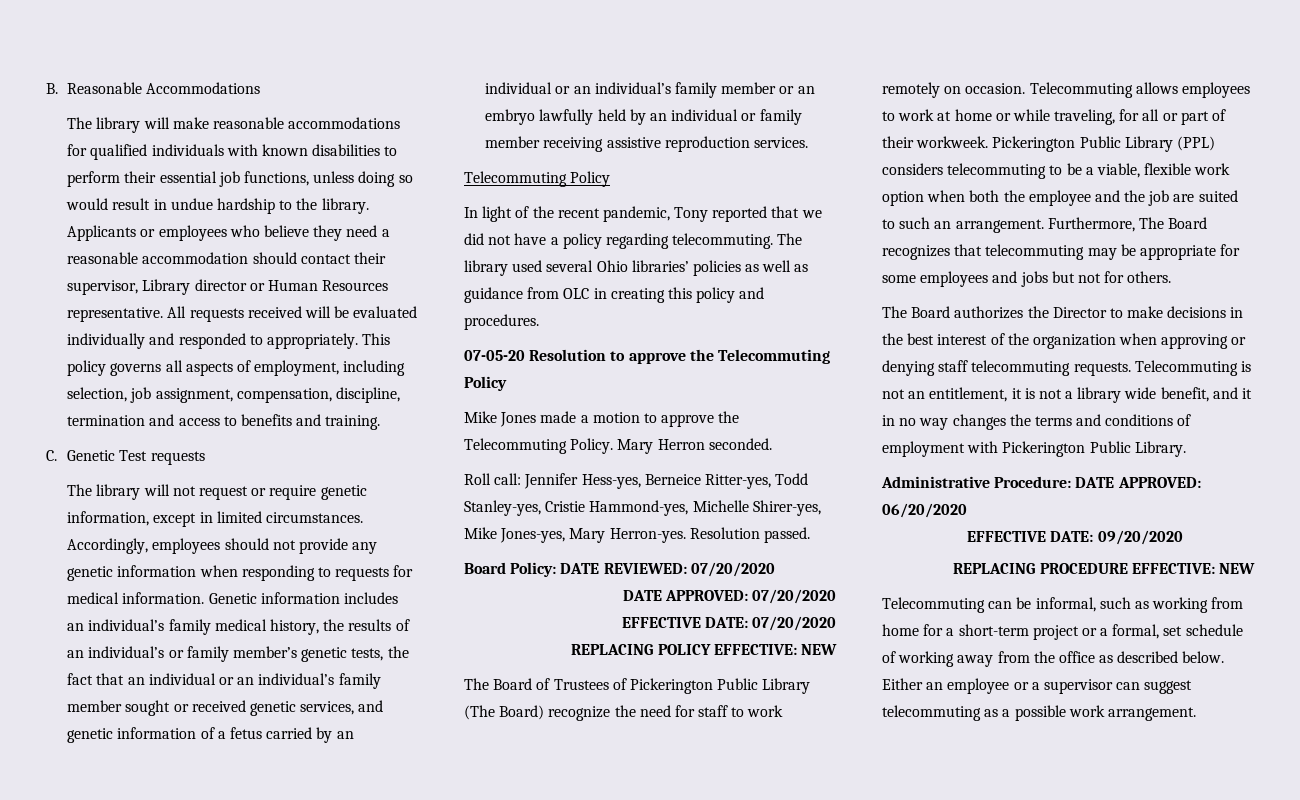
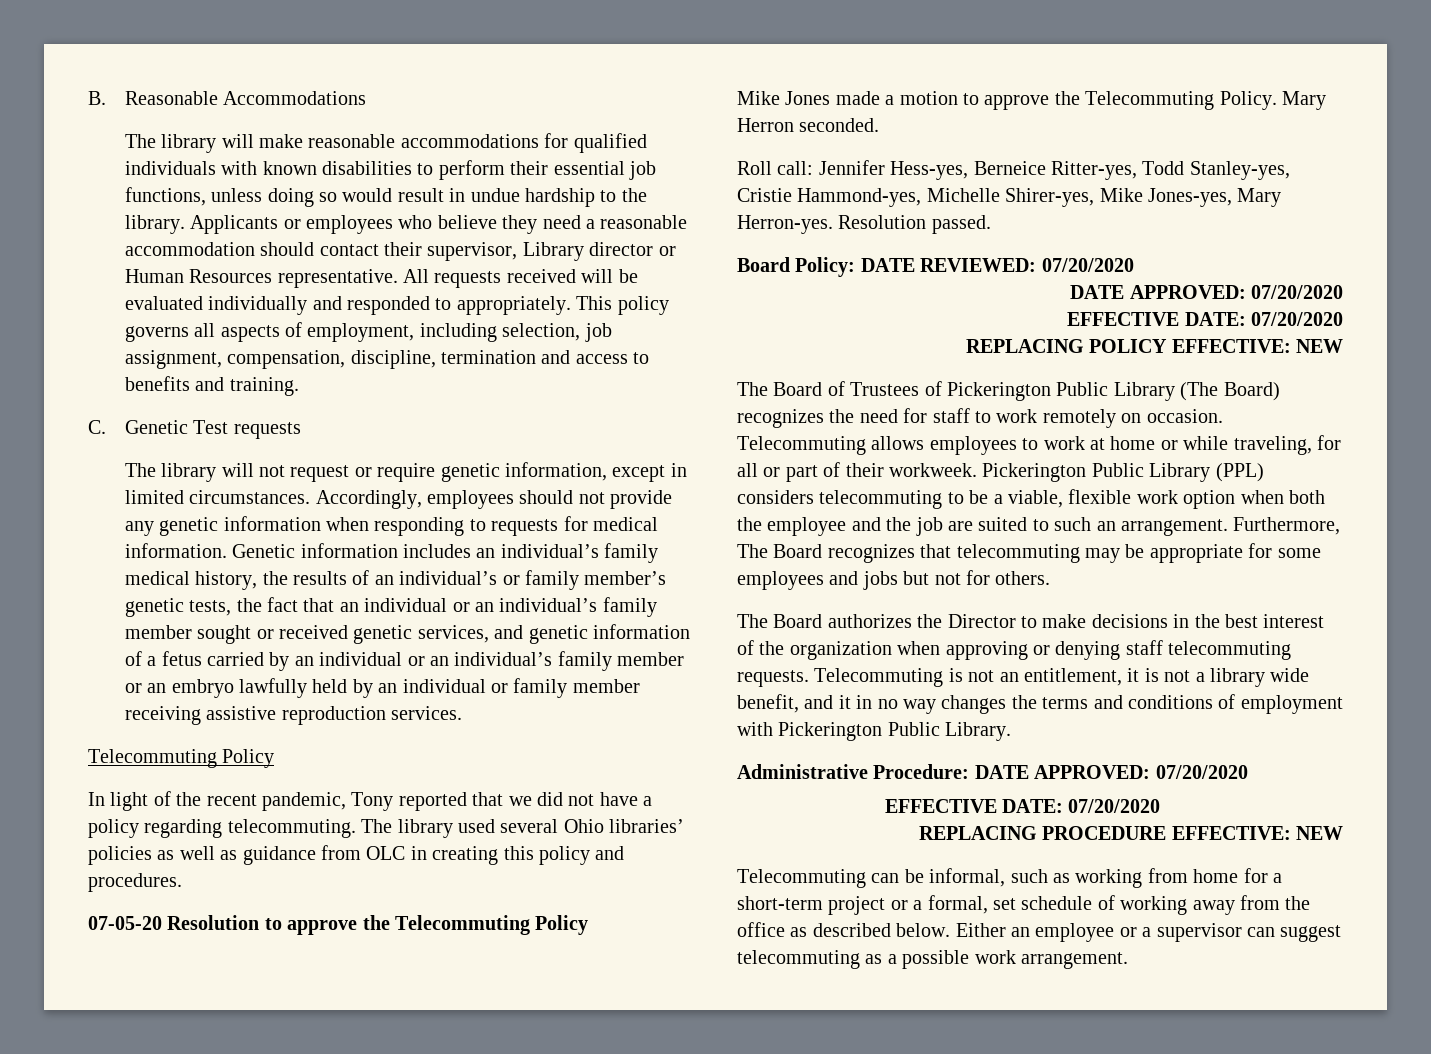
[548,706,611,721] recognize -> [737,409,824,428] recognizes
[882,503,967,518] [967,530,1183,545] 06/20/2020 // EFFECTIVE DATE: 09/20/2020 -> [1155,765,1248,779] [884,799,1161,813] 07/20/2020 // EFFECTIVE DATE: 07/20/2020

